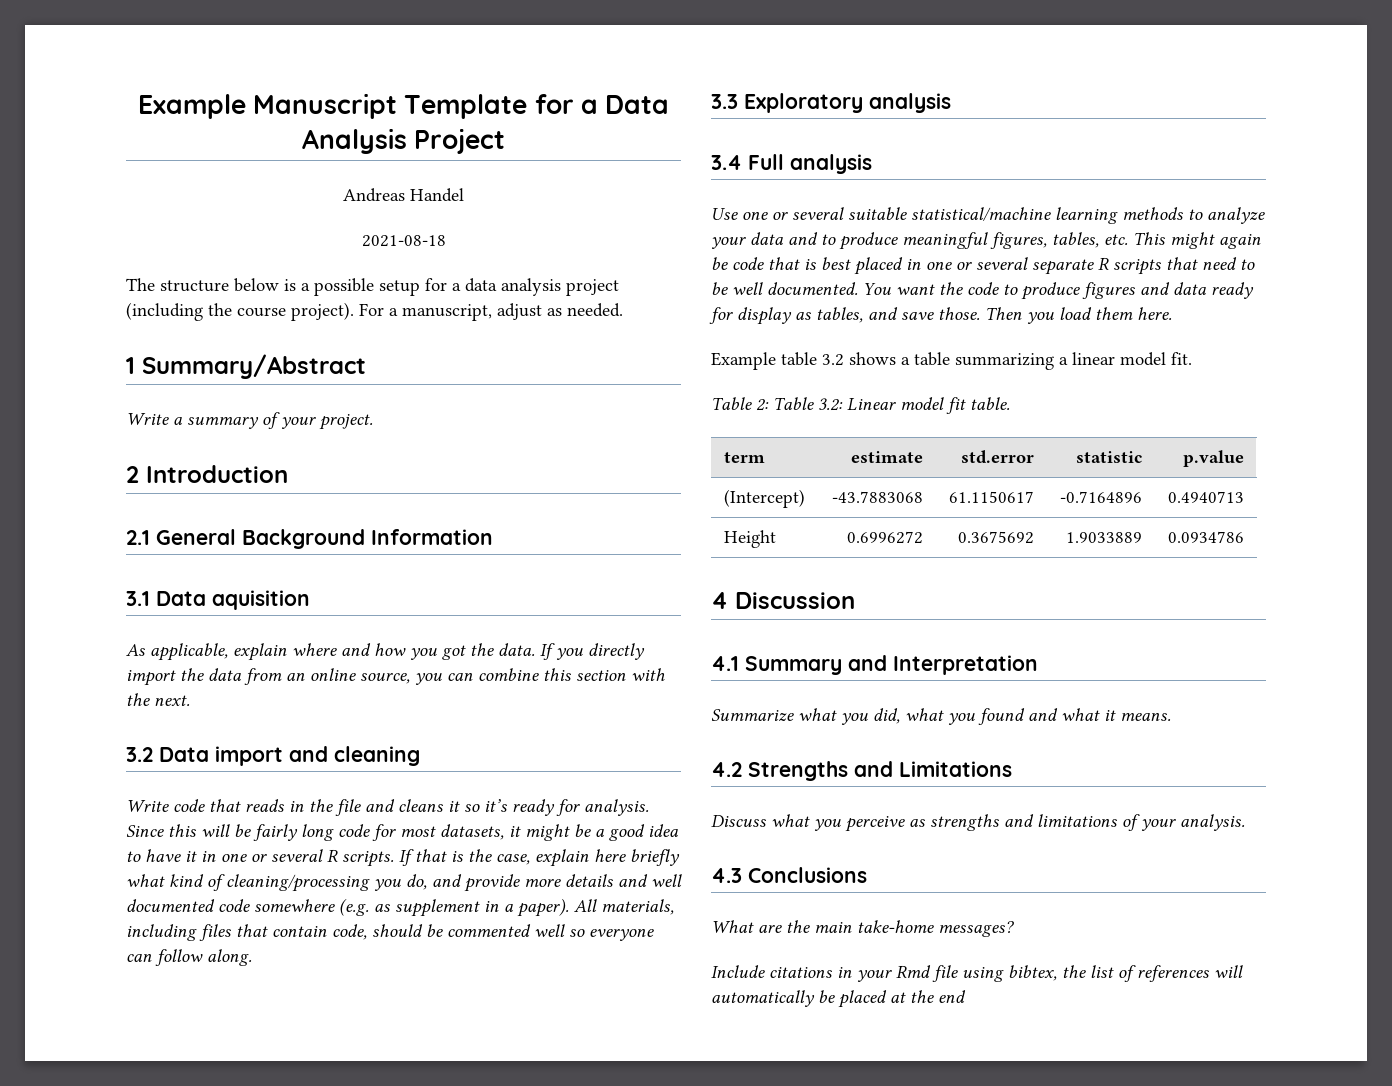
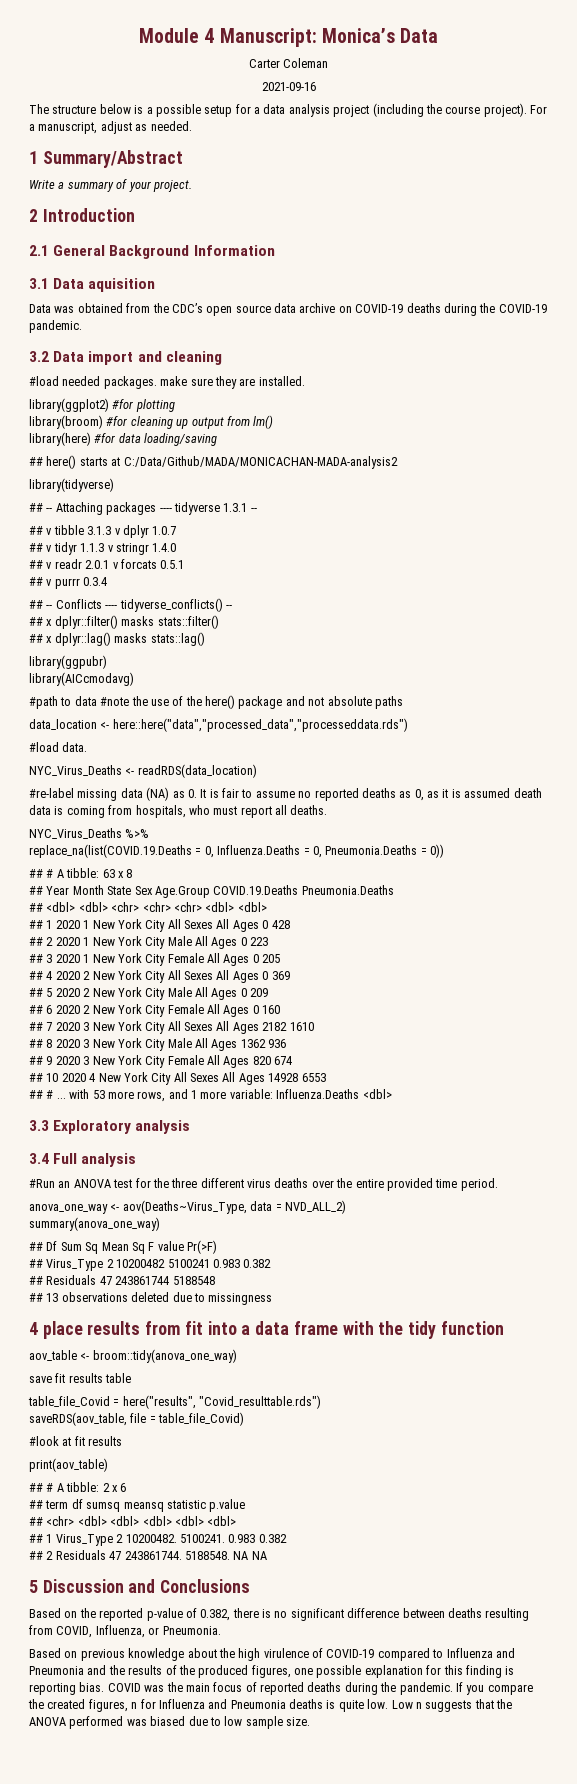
[138,93,669,119] [301,128,506,154] [343,188,464,202] [361,235,446,247] Example Manuscript Template for a Data Analysis Project // Andreas Handel // 2021-08-18 -> [138,28,439,47] [248,58,329,68] [261,82,316,91] Module 4 Manuscript: Monica’s Data // Carter Coleman // 2021-09-16
[126,643,645,661] [126,668,665,686] [126,693,190,706] As applicable, explain where and how you got the data. If you directly import the data from an online source, you can combine this section with the next. -> [29,303,547,316] [29,320,82,333] Data was obtained from the CDC’s open source data archive on COVID-19 deaths during the COVID-19 pandemic.
[126,799,649,816] [126,824,679,841] [126,849,680,867] [126,874,682,892] [126,898,674,917] [126,924,654,941] [126,949,252,966] Write code that reads in the file and cleans it so it’s ready for analysis. Since this will be fairly long code for most datasets, it might be a good idea to have it in one or several R scripts. If that is the case, explain here briefly what kind of cleaning/processing you do, and provide more details and well documented code somewhere (e.g. as supplement in a paper). All materials, including files that contain code, should be commented well so everyone can follow along. -> [29,376,305,389] [29,398,175,412] [29,415,274,429] [29,432,218,446] [29,455,398,469] [29,478,114,492] [29,502,257,515] [29,525,177,538] [29,542,177,555] [29,559,185,569] [29,577,108,589] [29,598,232,612] [29,615,219,629] [29,632,205,646] [29,655,107,669] [29,672,134,686] [29,695,403,709] [29,718,408,732] [29,742,88,752] [29,764,257,778] [29,787,542,801] [29,805,328,818] [29,828,150,839] [29,844,444,858] [29,868,133,878] [29,885,394,898] [29,902,267,912] [29,919,290,932] [29,936,269,949] [29,953,281,966] [29,970,290,983] [29,987,269,1000] [29,1004,281,1017] [29,1021,314,1034] [29,1038,287,1051] [29,1055,293,1068] [29,1072,326,1085] [29,1089,392,1102] #load needed packages. make sure they are installed. // library(ggplot2) #for plotting // library(broom) #for cleaning up output from lm() // library(here) #for data loading/saving // ## here() starts at C:/Data/Github/MADA/MONICACHAN-MADA-analysis2 // library(tidyverse) // ## -- Attaching packages ---- tidyverse 1.3.1 -- // ## v tibble 3.1.3 v dplyr 1.0.7 // ## v tidyr 1.1.3 v stringr 1.4.0 // ## v readr 2.0.1 v forcats 0.5.1 // ## v purrr 0.3.4 // ## -- Conflicts ---- tidyverse_conflicts() -- // ## x dplyr::filter() masks stats::filter() // ## x dplyr::lag() masks stats::lag() // library(ggpubr) // library(AICcmodavg) // #path to data #note the use of the here() package and not absolute paths // data_location <- here::here("data","processed_data","processeddata.rds") // #load data. // NYC_Virus_Deaths <- readRDS(data_location) // #re-label missing data (NA) as 0. It is fair to assume no reported deaths as 0, as it is assumed death data is coming from hospitals, who must report all deaths. // NYC_Virus_Deaths %>% // replace_na(list(COVID.19.Deaths = 0, Influenza.Deaths = 0, Pneumonia.Deaths = 0)) // ## # A tibble: 63 x 8 // ## Year Month State Sex Age.Group COVID.19.Deaths Pneumonia.Deaths // ## <dbl> <dbl> <chr> <chr> <chr> <dbl> <dbl> // ## 1 2020 1 New York City All Sexes All Ages 0 428 // ## 2 2020 1 New York City Male All Ages 0 223 // ## 3 2020 1 New York City Female All Ages 0 205 // ## 4 2020 2 New York City All Sexes All Ages 0 369 // ## 5 2020 2 New York City Male All Ages 0 209 // ## 6 2020 2 New York City Female All Ages 0 160 // ## 7 2020 3 New York City All Sexes All Ages 2182 1610 // ## 8 2020 3 New York City Male All Ages 1362 936 // ## 9 2020 3 New York City Female All Ages 820 674 // ## 10 2020 4 New York City All Sexes All Ages 14928 6553 // ## # ... with 53 more rows, and 1 more variable: Influenza.Deaths <dbl>
[711,207,1265,224] [711,232,1261,250] [711,257,1255,275] [711,282,1254,300] [709,307,1172,325] [711,352,1192,370] [711,397,1010,414] [723,452,765,463] [851,451,924,463] [961,450,1035,464] [1076,451,1143,463] [1183,450,1245,467] [723,489,805,508] [832,491,924,503] [949,491,1035,503] [1060,491,1143,503] [1168,491,1245,503] [723,530,776,548] [847,531,924,544] [958,531,1035,544] [1066,532,1143,543] [1168,531,1245,543] [711,592,855,609] [711,655,1038,675] [711,708,1171,725] [711,761,1012,781] [711,814,1245,832] [711,867,867,883] [711,920,1014,937] [711,965,1243,982] [711,990,966,1008] Use one or several suitable statistical/machine learning methods to analyze your data and to produce meaningful figures, tables, etc. This might again be code that is best placed in one or several separate R scripts that need to be well documented. You want the code to produce figures and data ready for display as tables, and save those. Then you load them here. // Example table 3.2 shows a table summarizing a linear model fit. // Table 2: Table 3.2: Linear model fit table. // term | estimate | std.error | statistic | p.value // (Intercept) | -43.7883068 | 61.1150617 | -0.7164896 | 0.4940713 // Height | 0.6996272 | 0.3675692 | 1.9033889 | 0.0934786 // 4 Discussion // 4.1 Summary and Interpretation // Summarize what you did, what you found and what it means. // 4.2 Strengths and Limitations // Discuss what you perceive as strengths and limitations of your analysis. // 4.3 Conclusions // What are the main take-home messages? // Include citations in your Rmd file using bibtex, the list of references will automatically be placed at the end -> [29,1178,498,1191] [29,1200,346,1214] [29,1217,160,1231] [29,1240,217,1254] [29,1259,272,1271] [29,1275,215,1285] [29,1292,273,1305] [29,1321,504,1339] [29,1349,237,1363] [29,1373,132,1383] [28,1395,322,1409] [29,1412,245,1426] [29,1436,123,1446] [29,1458,108,1472] [29,1482,127,1492] [29,1499,246,1512] [29,1516,237,1526] [29,1534,287,1546] [29,1550,267,1560] [29,1579,251,1593] [29,1608,530,1621] [29,1625,221,1638] [29,1648,515,1661] [29,1665,515,1678] [29,1682,533,1695] [28,1699,512,1712] [29,1716,310,1729] #Run an ANOVA test for the three different virus deaths over the entire provided time period. // anova_one_way <- aov(Deaths~Virus_Type, data = NVD_ALL_2) // summary(anova_one_way) // ## Df Sum Sq Mean Sq F value Pr(>F) // ## Virus_Type 2 10200482 5100241 0.983 0.382 // ## Residuals 47 243861744 5188548 // ## 13 observations deleted due to missingness // 4 place results from fit into a data frame with the tidy function // aov_table <- broom::tidy(anova_one_way) // save fit results table // table_file_Covid = here("results", "Covid_resulttable.rds") // saveRDS(aov_table, file = table_file_Covid) // #look at fit results // print(aov_table) // ## # A tibble: 2 x 6 // ## term df sumsq meansq statistic p.value // ## <chr> <dbl> <dbl> <dbl> <dbl> <dbl> // ## 1 Virus_Type 2 10200482. 5100241. 0.983 0.382 // ## 2 Residuals 47 243861744. 5188548. NA NA // 5 Discussion and Conclusions // Based on the reported p-value of 0.382, there is no significant difference between deaths resulting from COVID, Influenza, or Pneumonia. // Based on previous knowledge about the high virulence of COVID-19 compared to Influenza and Pneumonia and the results of the produced figures, one possible explanation for this finding is reporting bias. COVID was the main focus of reported deaths during the pandemic. If you compare the created figures, n for Influenza and Pneumonia deaths is quite low. Low n suggests that the ANOVA performed was biased due to low sample size.

